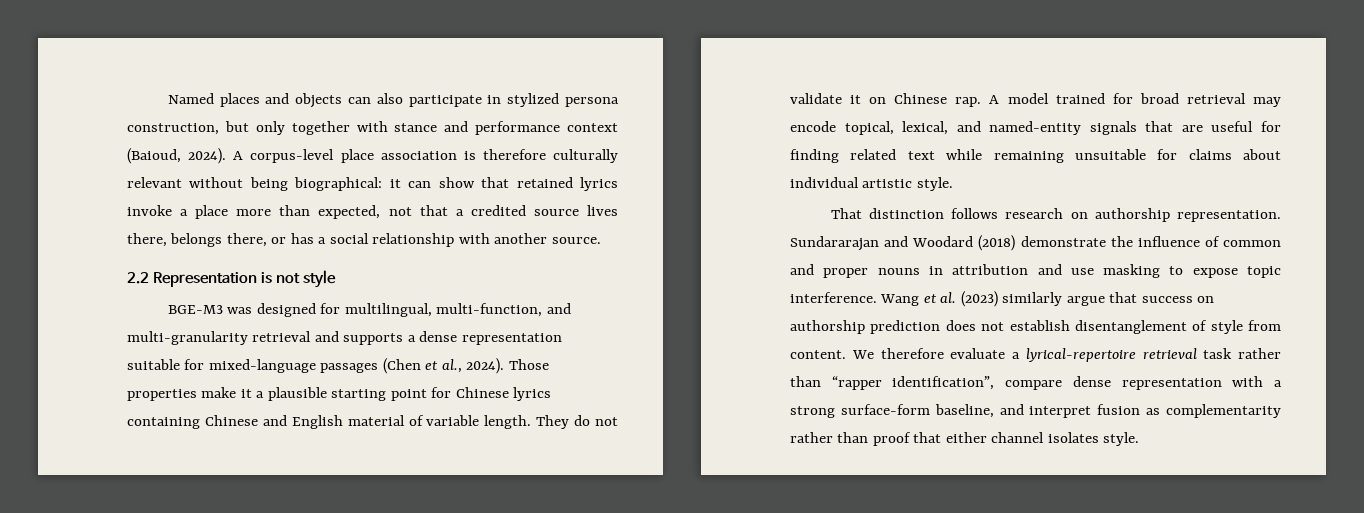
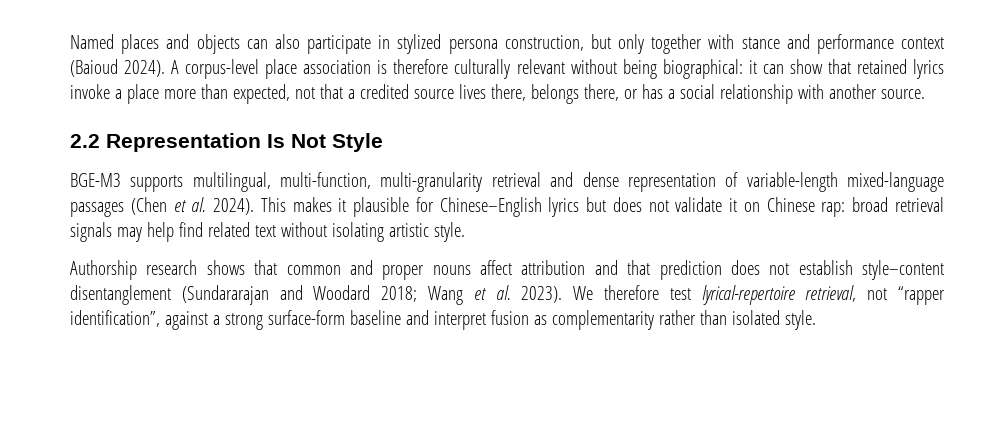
[127,148,181,164] (Baioud, -> [70,59,118,77] (Baioud
[260,270,336,288] [167,303,341,317] is not style // BGE-M3 was designed for -> [267,133,383,152] [70,173,184,192] Is Not Style // BGE-M3 supports
[546,303,571,314] and -> (372, 180) none
[343,331,562,345] [127,358,549,374] [127,387,552,401] [127,415,591,429] supports a dense representation suitable for mixed-language passages (Chen et al., 2024). Those properties make it a plausible starting point for Chinese lyrics containing Chinese and English material of variable length. They do -> [582,172,944,192] [70,197,642,217] dense representation of variable-length mixed-language passages (Chen et al. 2024). This makes it plausible for Chinese–English lyrics but does
[955,93,1281,107] [790,121,1281,135] [790,149,1281,163] [790,177,953,191] [830,208,1281,222] [790,235,1220,251] rap. A model trained for broad retrieval may encode topical, lexical, and named-entity signals that are useful for finding related text while remaining unsuitable for claims about individual artistic style. // That distinction follows research on authorship representation. Sundararajan and Woodard (2018) demonstrate the influence of -> [821,197,945,217] [70,222,465,242] [70,260,278,280] rap: broad retrieval signals may help find related text without isolating artistic style. // Authorship research shows that
[928,266,943,275] in -> [480,260,512,275] affect
[1070,264,1281,278] [790,291,1215,307] [790,320,1281,334] [790,348,1281,362] [790,376,1264,390] use masking to expose topic interference. Wang et al. (2023) similarly argue that success on authorship prediction does not establish disentanglement of style from content. We therefore evaluate a lyrical-repertoire retrieval task rather than “rapper identification”, compare dense representation with -> [627,260,944,280] [70,285,945,305] [70,310,208,330] that prediction does not establish style–content disentanglement (Sundararajan and Woodard 2018; Wang et al. 2023). We therefore test lyrical-repertoire retrieval, not “rapper identification”, against
[934,404,994,418] baseline, -> [349,310,401,325] baseline
[872,432,1099,446] proof that either channel isolates -> [731,310,780,325] isolated

